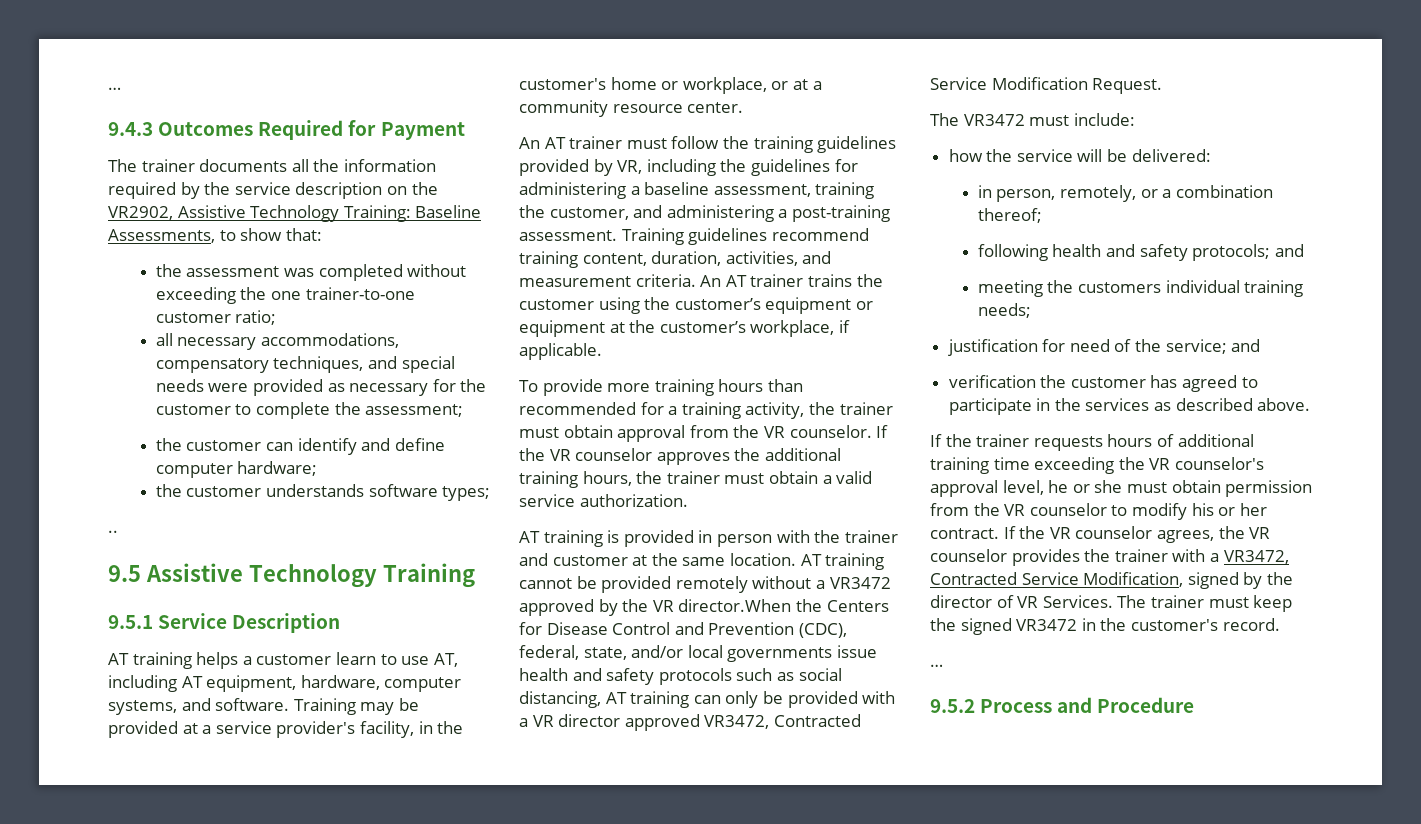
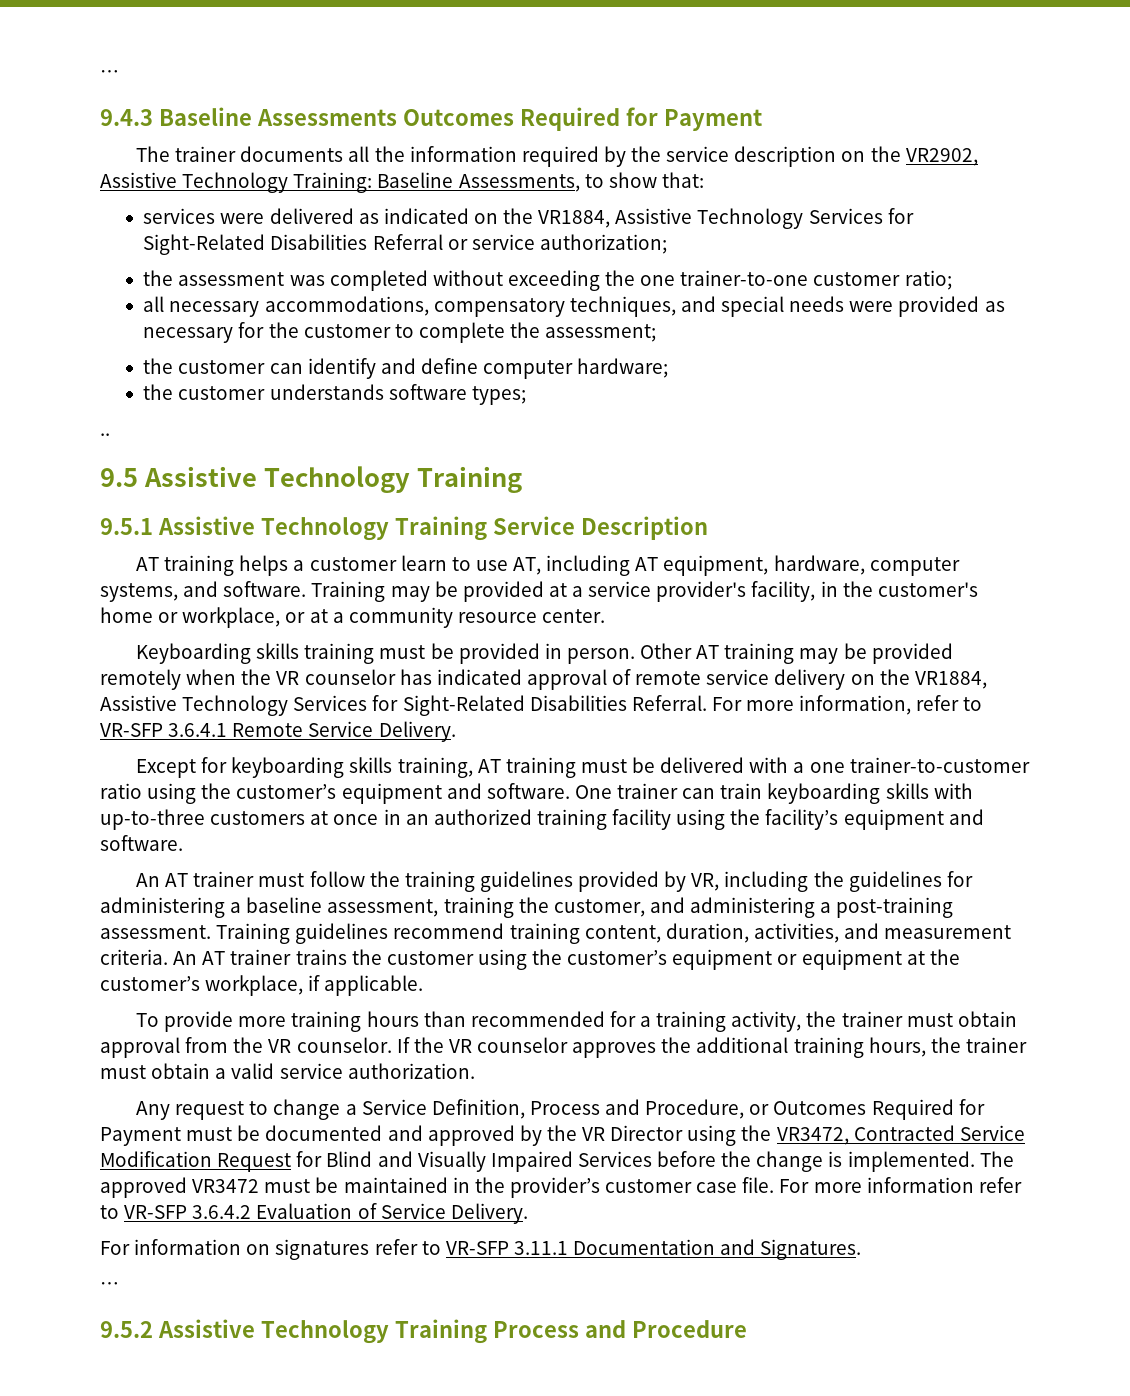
(153, 129) none -> [158,107,397,126] Baseline Assessments
(322, 234) none -> [143,208,914,229] [143,234,667,255] // services were delivered as indicated on the VR1884, Assistive Technology Services for Sight-Related Disabilities Referral or service authorization;
(153, 622) none -> [157,516,487,541] Assistive Technology Training
(744, 107) none -> [136,643,953,664] [100,669,987,690] [100,695,983,716] [100,721,456,742] [136,757,1030,778] [100,783,973,804] [100,809,984,830] [100,835,183,851] // Keyboarding skills training must be provided in person. Other AT training may be provided remotely when the VR counselor has indicated approval of remote service delivery on the VR1884, Assistive Technology Services for Sight-Related Disabilities Referral. For more information, refer to VR-SFP 3.6.4.1 Remote Service Delivery. // Except for keyboarding skills training, AT training must be delivered with a one trainer-to-customer ratio using the customer’s equipment and software. One trainer can train keyboarding skills with up-to-three customers at once in an authorized training facility using the facility’s equipment and software.
[519,530,898,547] [519,553,885,570] [519,576,891,593] [519,599,889,616] [519,622,847,638] [519,645,877,662] [519,668,842,685] [519,691,896,708] [519,714,861,731] [930,77,1163,94] [930,113,1135,126] [948,149,1211,162] [977,185,1273,202] [977,208,1042,223] [977,244,1304,261] [977,280,1304,297] [977,303,1031,318] [947,339,1261,356] [948,375,1258,392] [948,398,1311,415] [930,434,1254,451] [930,457,1264,474] [930,480,1313,497] [930,503,1267,520] [930,526,1271,543] [930,549,1289,566] [930,572,1293,589] [930,595,1293,612] [930,618,1280,635] AT training is provided in person with the trainer and customer at the same location. AT training cannot be provided remotely without a VR3472 approved by the VR director.When the Centers for Disease Control and Prevention (CDC), federal, state, and/or local governments issue health and safety protocols such as social distancing, AT training can only be provided with a VR director approved VR3472, Contracted Service Modification Request. // The VR3472 must include: // how the service will be delivered: // in person, remotely, or a combination thereof; // following health and safety protocols; and // meeting the customers individual training needs; // justification for need of the service; and // verification the customer has agreed to participate in the services as described above. // If the trainer requests hours of additional training time exceeding the VR counselor's approval level, he or she must obtain permission from the VR counselor to modify his or her contract. If the VR counselor agrees, the VR counselor provides the trainer with a VR3472, Contracted Service Modification, signed by the director of VR Services. The trainer must keep the signed VR3472 in the customer's record. -> [136,1099,985,1120] [100,1125,1025,1146] [100,1151,1014,1172] [100,1177,1022,1198] [100,1203,528,1224] [100,1239,862,1260] Any request to change a Service Definition, Process and Procedure, or Outcomes Required for Payment must be documented and approved by the VR Director using the VR3472, Contracted Service Modification Request for Blind and Visually Impaired Services before the change is implemented. The approved VR3472 must be maintained in the provider’s customer case file. For more information refer to VR-SFP 3.6.4.2 Evaluation of Service Delivery. // For information on signatures refer to VR-SFP 3.11.1 Documentation and Signatures.
(975, 706) none -> [157,1319,487,1344] Assistive Technology Training

